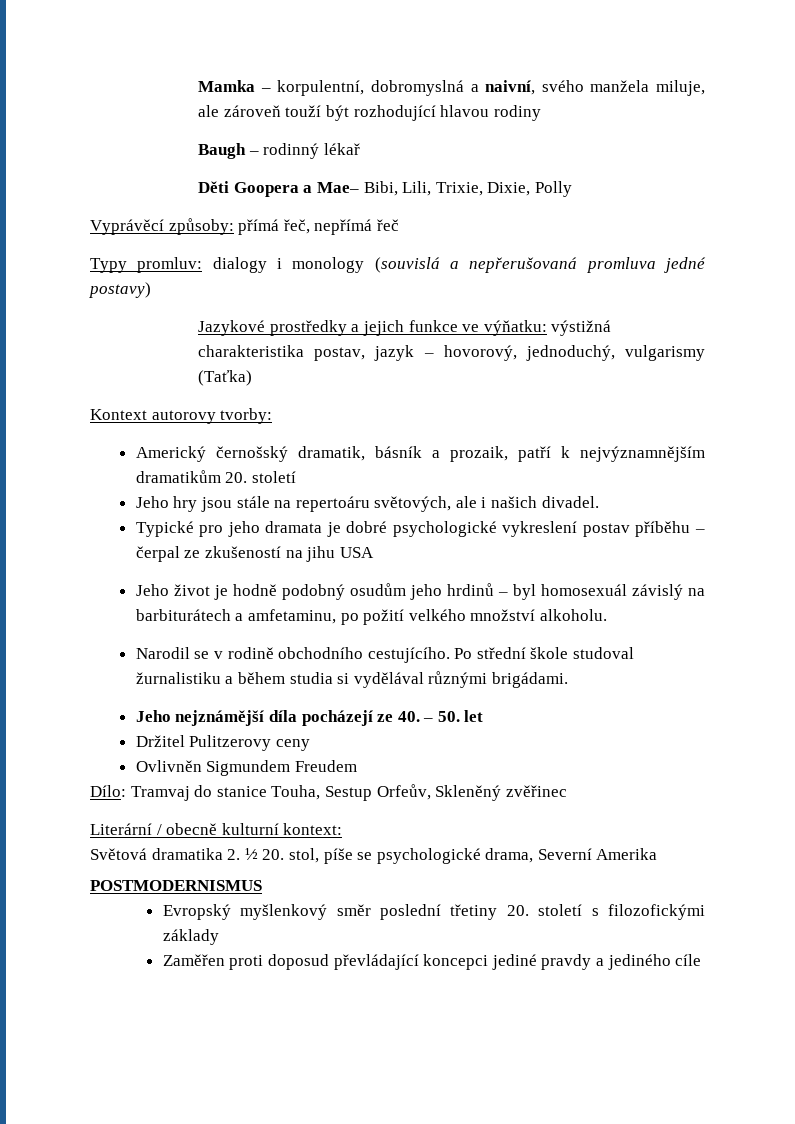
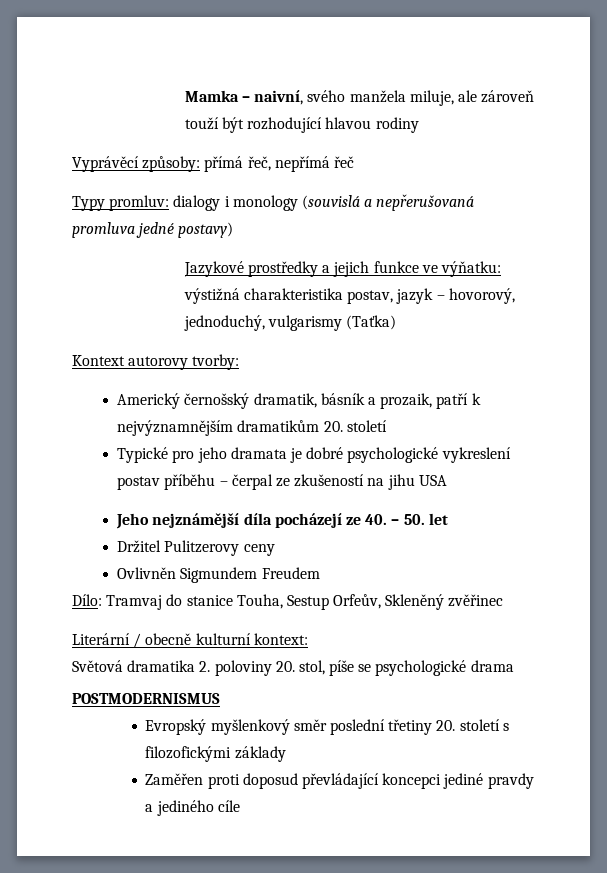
[277,80,479,96] korpulentní, dobromyslná a -> (251, 99) none
[198,143,360,159] [198,181,572,197] // Baugh – rodinný lékař // Děti Goopera a Mae– Bibi, Lili, Trixie, Dixie, Polly -> (419, 125) none
[135,496,599,512] // Jeho hry jsou stále na repertoáru světových, ale i našich divadel. -> (387, 426) none
[135,583,705,600] [135,609,607,625] [135,647,635,663] [135,671,568,688] // Jeho život je hodně podobný osudům jeho hrdinů – byl homosexuál závislý na barbiturátech a amfetaminu, po požití velkého množství alkoholu. // Narodil se v rodině obchodního cestujícího. Po střední škole studoval žurnalistiku a během studia si vydělával různými brigádami. -> (447, 480) none
[244,848,258,860] ½ -> [214,660,272,676] poloviny
[485,848,658,863] drama, Severní Amerika -> [470,660,514,672] drama

